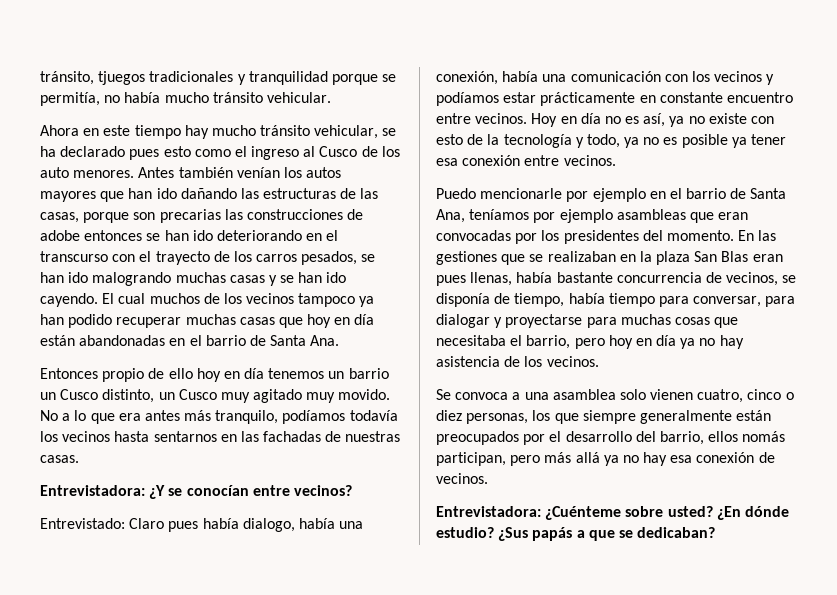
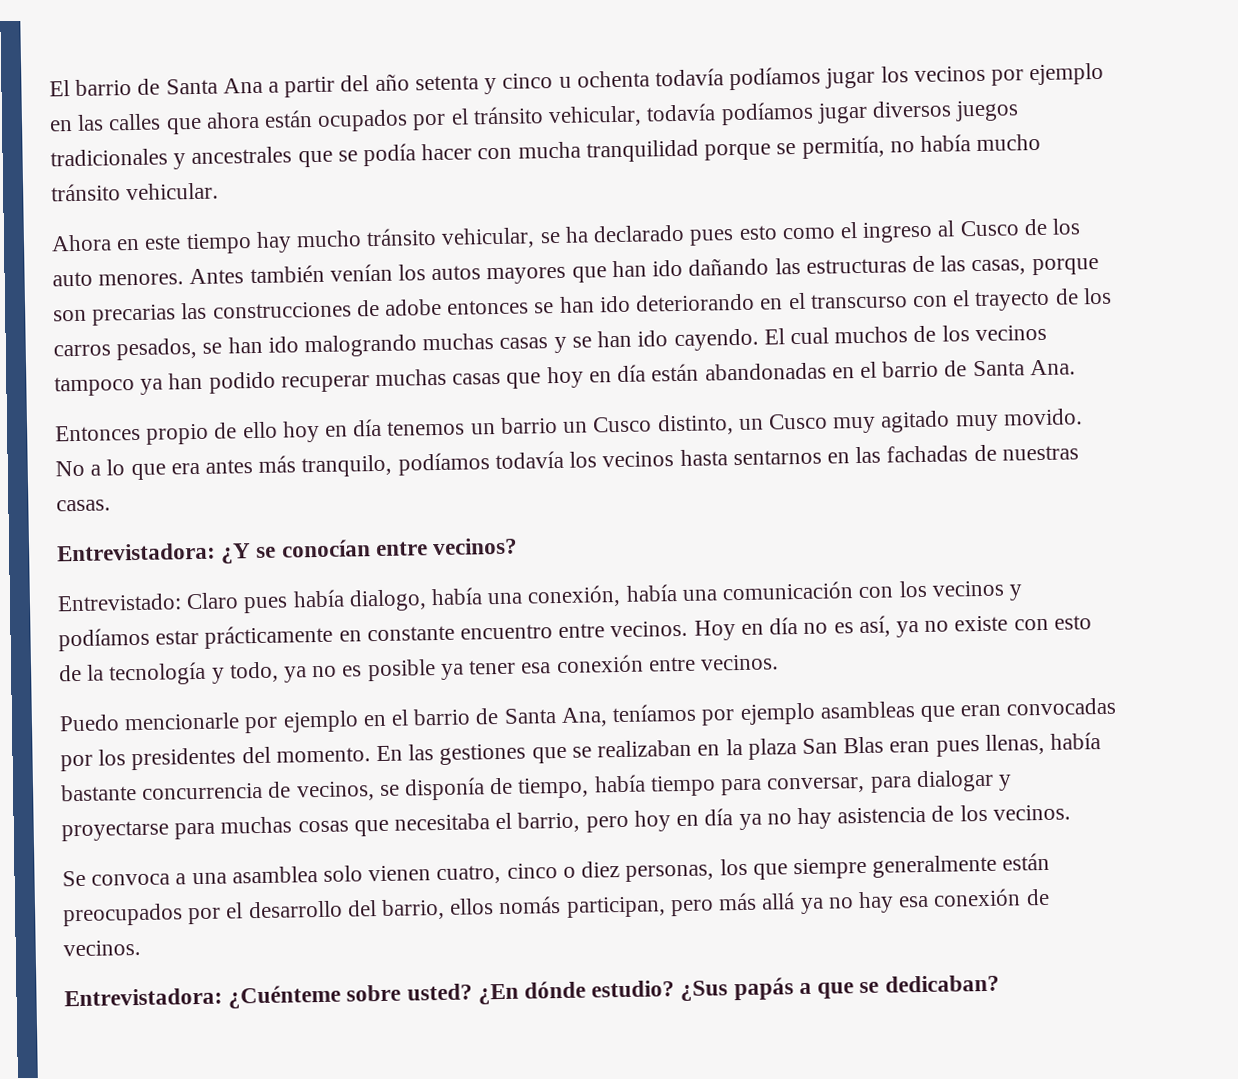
[40,71,246,85] tránsito, tjuegos tradicionales y -> [49,62,1105,98] [49,100,1020,135] [50,141,581,170] El barrio de Santa Ana a partir del año setenta y cinco u ochenta todavía podíamos jugar los vecinos por ejemplo en las calles que ahora están ocupados por el tránsito vehicular, todavía podíamos jugar diversos juegos tradicionales y ancestrales que se podía hacer con mucha

